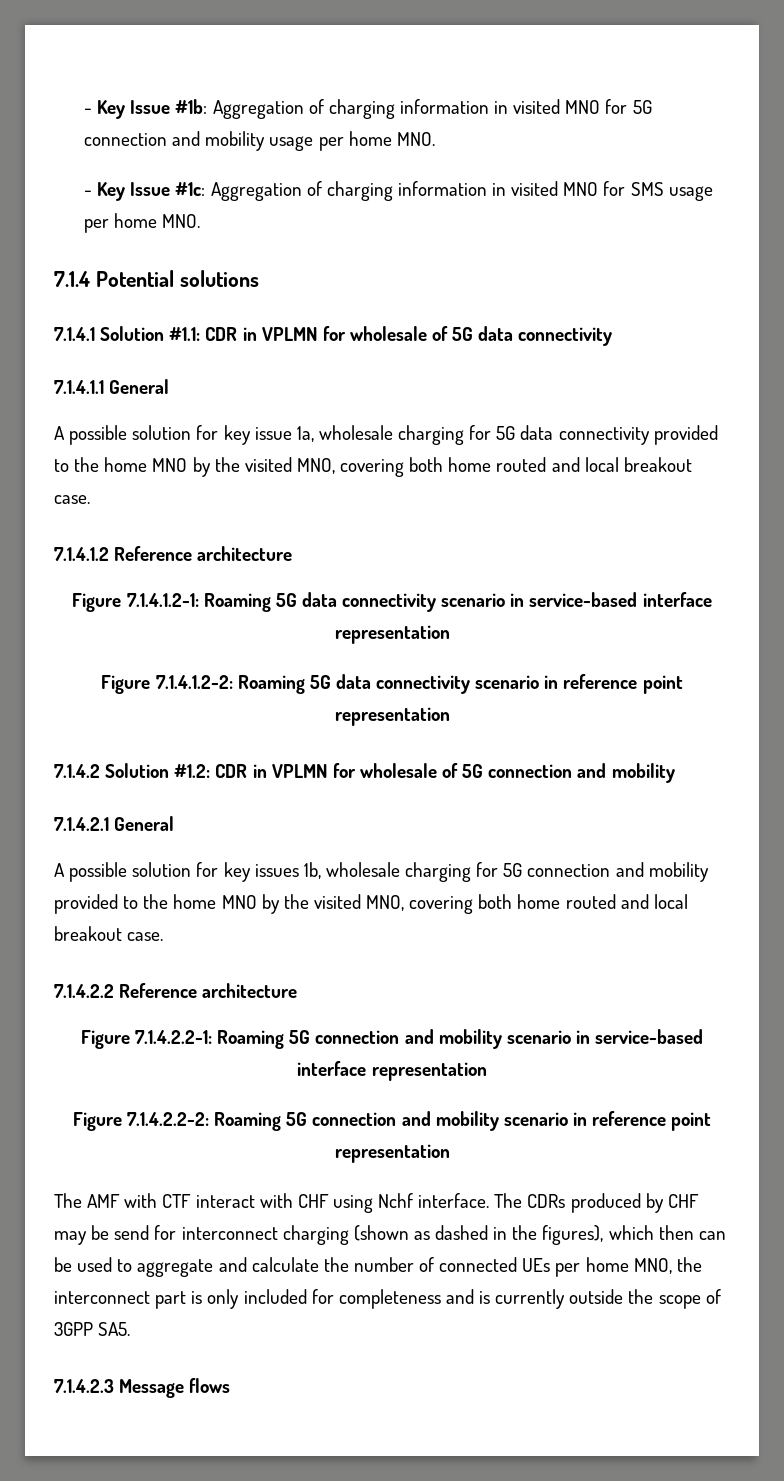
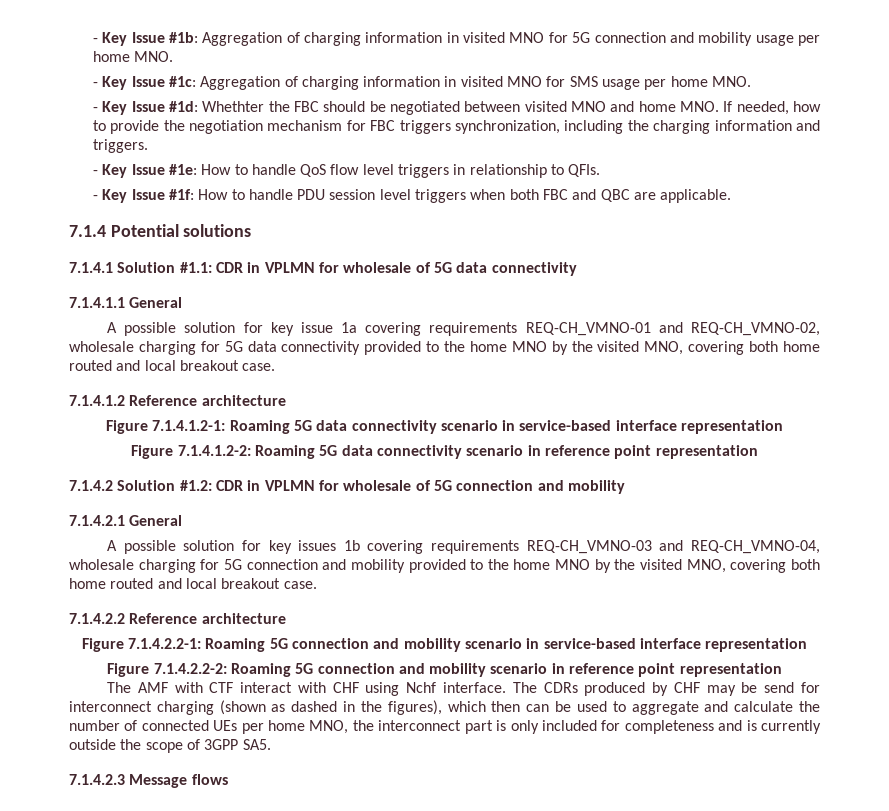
(201, 221) none -> [92,101,821,115] [92,120,820,134] [92,139,148,153] [92,164,601,178] [92,189,732,203] // - Key Issue #1d: Whethter the FBC should be negotiated between visited MNO and home MNO. If needed, how to provide the negotiation mechanism for FBC triggers synchronization, including the charging information and triggers. // - Key Issue #1e: How to handle QoS flow level triggers in relationship to QFIs. // - Key Issue #1f: How to handle PDU session level triggers when both FBC and QBC are applicable.
[296,426,314,442] 1a, -> [341,322,820,336] 1a covering requirements REQ-CH_VMNO-01 and REQ-CH_VMNO-02,
[303,862,321,879] 1b, -> [343,540,821,554] 1b covering requirements REQ-CH_VMNO-03 and REQ-CH_VMNO-04,

